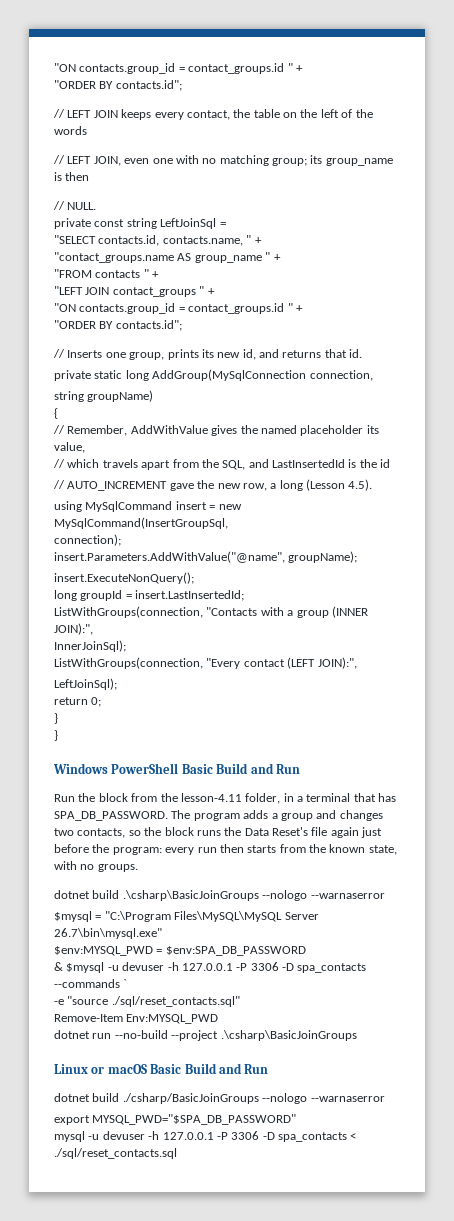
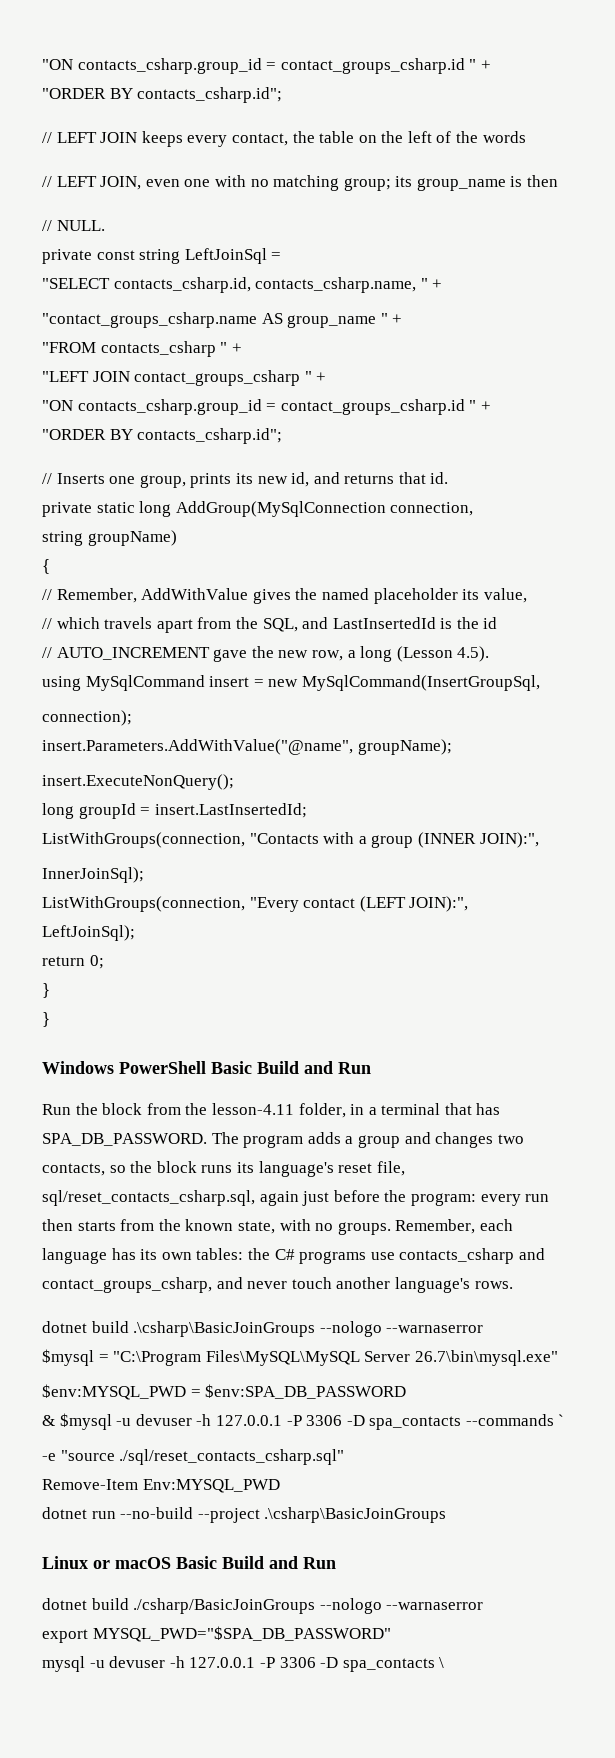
[54,63,303,74] [54,80,182,91] "ON contacts.group_id = contact_groups.id " + // "ORDER BY contacts.id"; -> [42,58,491,74] [42,87,283,103] "ON contacts_csharp.group_id = contact_groups_csharp.id " + // "ORDER BY contacts_csharp.id";
[98,235,262,246] [54,252,174,263] contacts.id, contacts.name, " + // "contact_groups.name -> [113,277,443,293] [42,312,257,328] contacts_csharp.id, contacts_csharp.name, " + // "contact_groups_csharp.name
[95,270,141,278] contacts -> [100,341,216,357] contacts_csharp
[112,287,196,297] contact_groups -> [134,370,301,386] contact_groups_csharp
[79,303,303,314] [54,320,182,331] contacts.group_id = contact_groups.id " + // "ORDER BY contacts.id"; -> [77,399,491,415] [42,428,283,444] contacts_csharp.group_id = contact_groups_csharp.id " + // "ORDER BY contacts_csharp.id";
[224,827,328,836] the Data Reset's file -> [236,1161,405,1177] [42,1190,255,1206] its language's reset file, sql/reset_contacts_csharp.sql,
(138, 868) none -> [395,1219,513,1234] [42,1248,545,1264] [42,1277,513,1293] Remember, each language has its own tables: the C# programs use contacts_csharp and contact_groups_csharp, and never touch another language's rows.
[111,996,240,1007] ./sql/reset_contacts.sql" -> [119,1449,345,1465] ./sql/reset_contacts_csharp.sql"
[350,1133,357,1140] [54,1148,177,1159] < ./sql/reset_contacts.sql -> [439,1657,445,1668] \

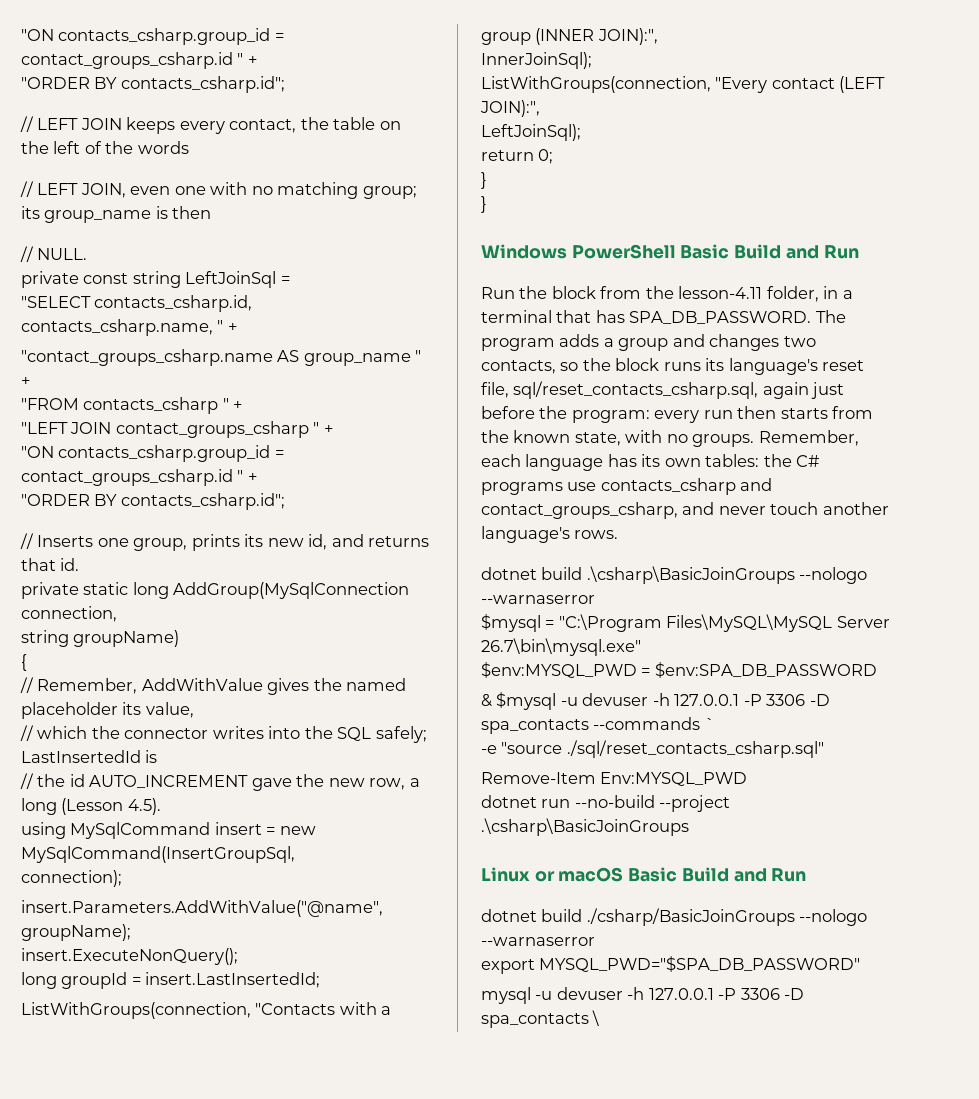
[104,617,329,633] travels apart from the SQL, and -> [91,726,427,743] the connector writes into the SQL safely;
(453, 623) none -> [20,773,34,789] // //
[42,647,52,658] // // -> (85, 780) none

